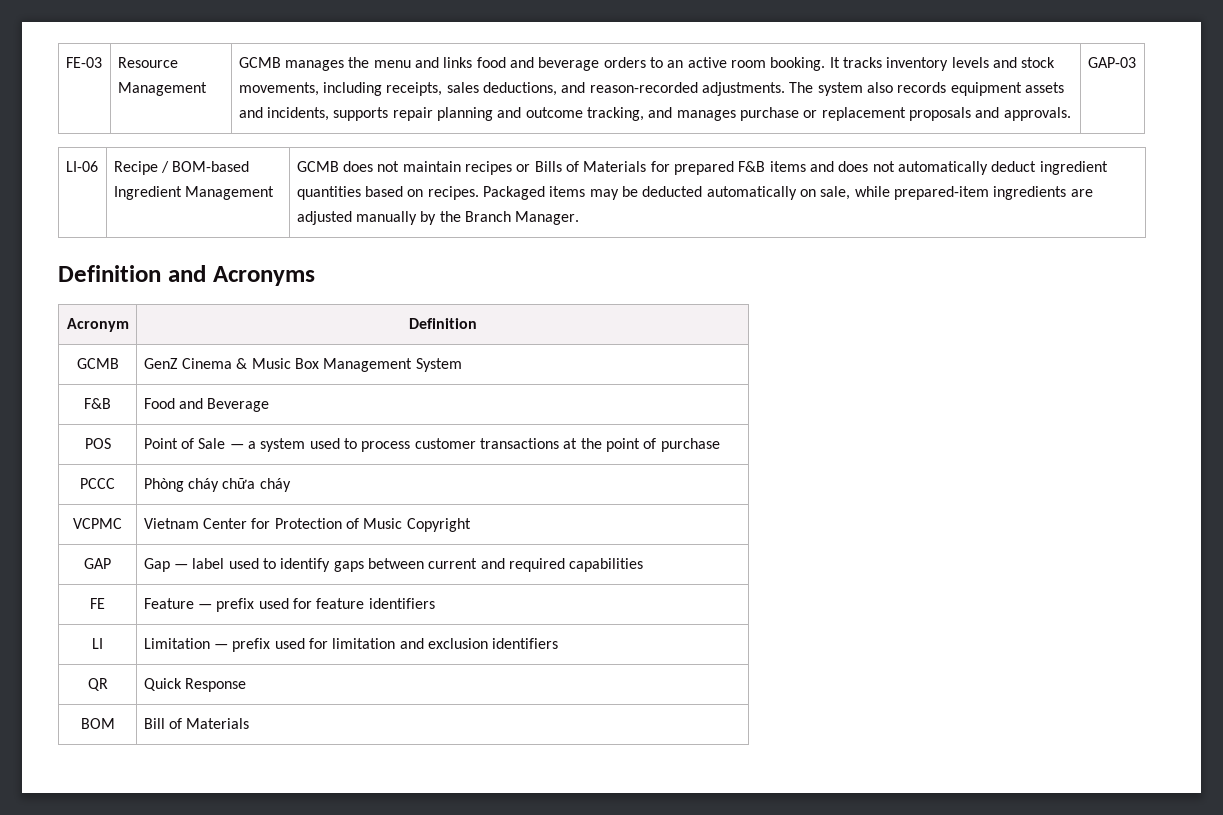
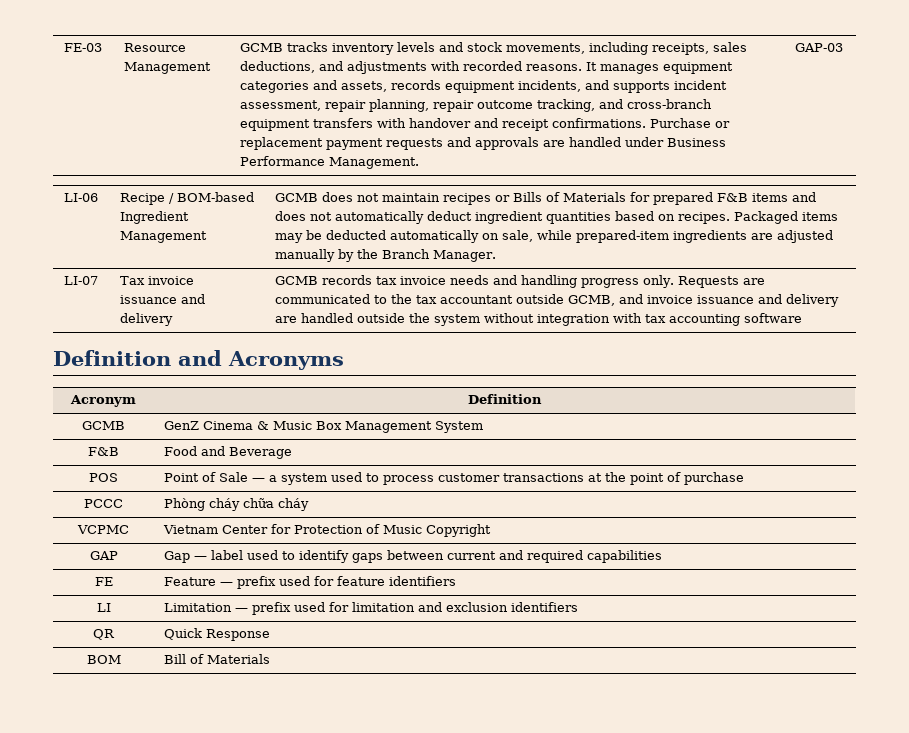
[285,57,840,71] manages the menu and links food and beverage orders to an active room booking. It -> (283, 47) none
[589,82,1064,96] [238,107,1071,121] reason-recorded adjustments. The system also records equipment assets and incidents, supports repair planning and outcome tracking, and manages purchase or replacement proposals and approvals. -> [346,61,733,74] [239,80,727,93] [239,99,712,112] [239,118,730,131] [239,137,726,150] [239,156,419,169] adjustments with recorded reasons. It manages equipment categories and assets, records equipment incidents, and supports incident assessment, repair planning, repair outcome tracking, and cross-branch equipment transfers with handover and receipt confirmations. Purchase or replacement payment requests and approvals are handled under Business Performance Management.
(580, 218) none -> [63,276,98,285] [119,276,194,285] [119,294,205,304] [119,313,173,326] [274,275,765,288] [274,294,839,307] [274,313,802,326] // LI-07 | Tax invoice issuance and delivery | GCMB records tax invoice needs and handling progress only. Requests are communicated to the tax accountant outside GCMB, and invoice issuance and delivery are handled outside the system without integration with tax accounting software

